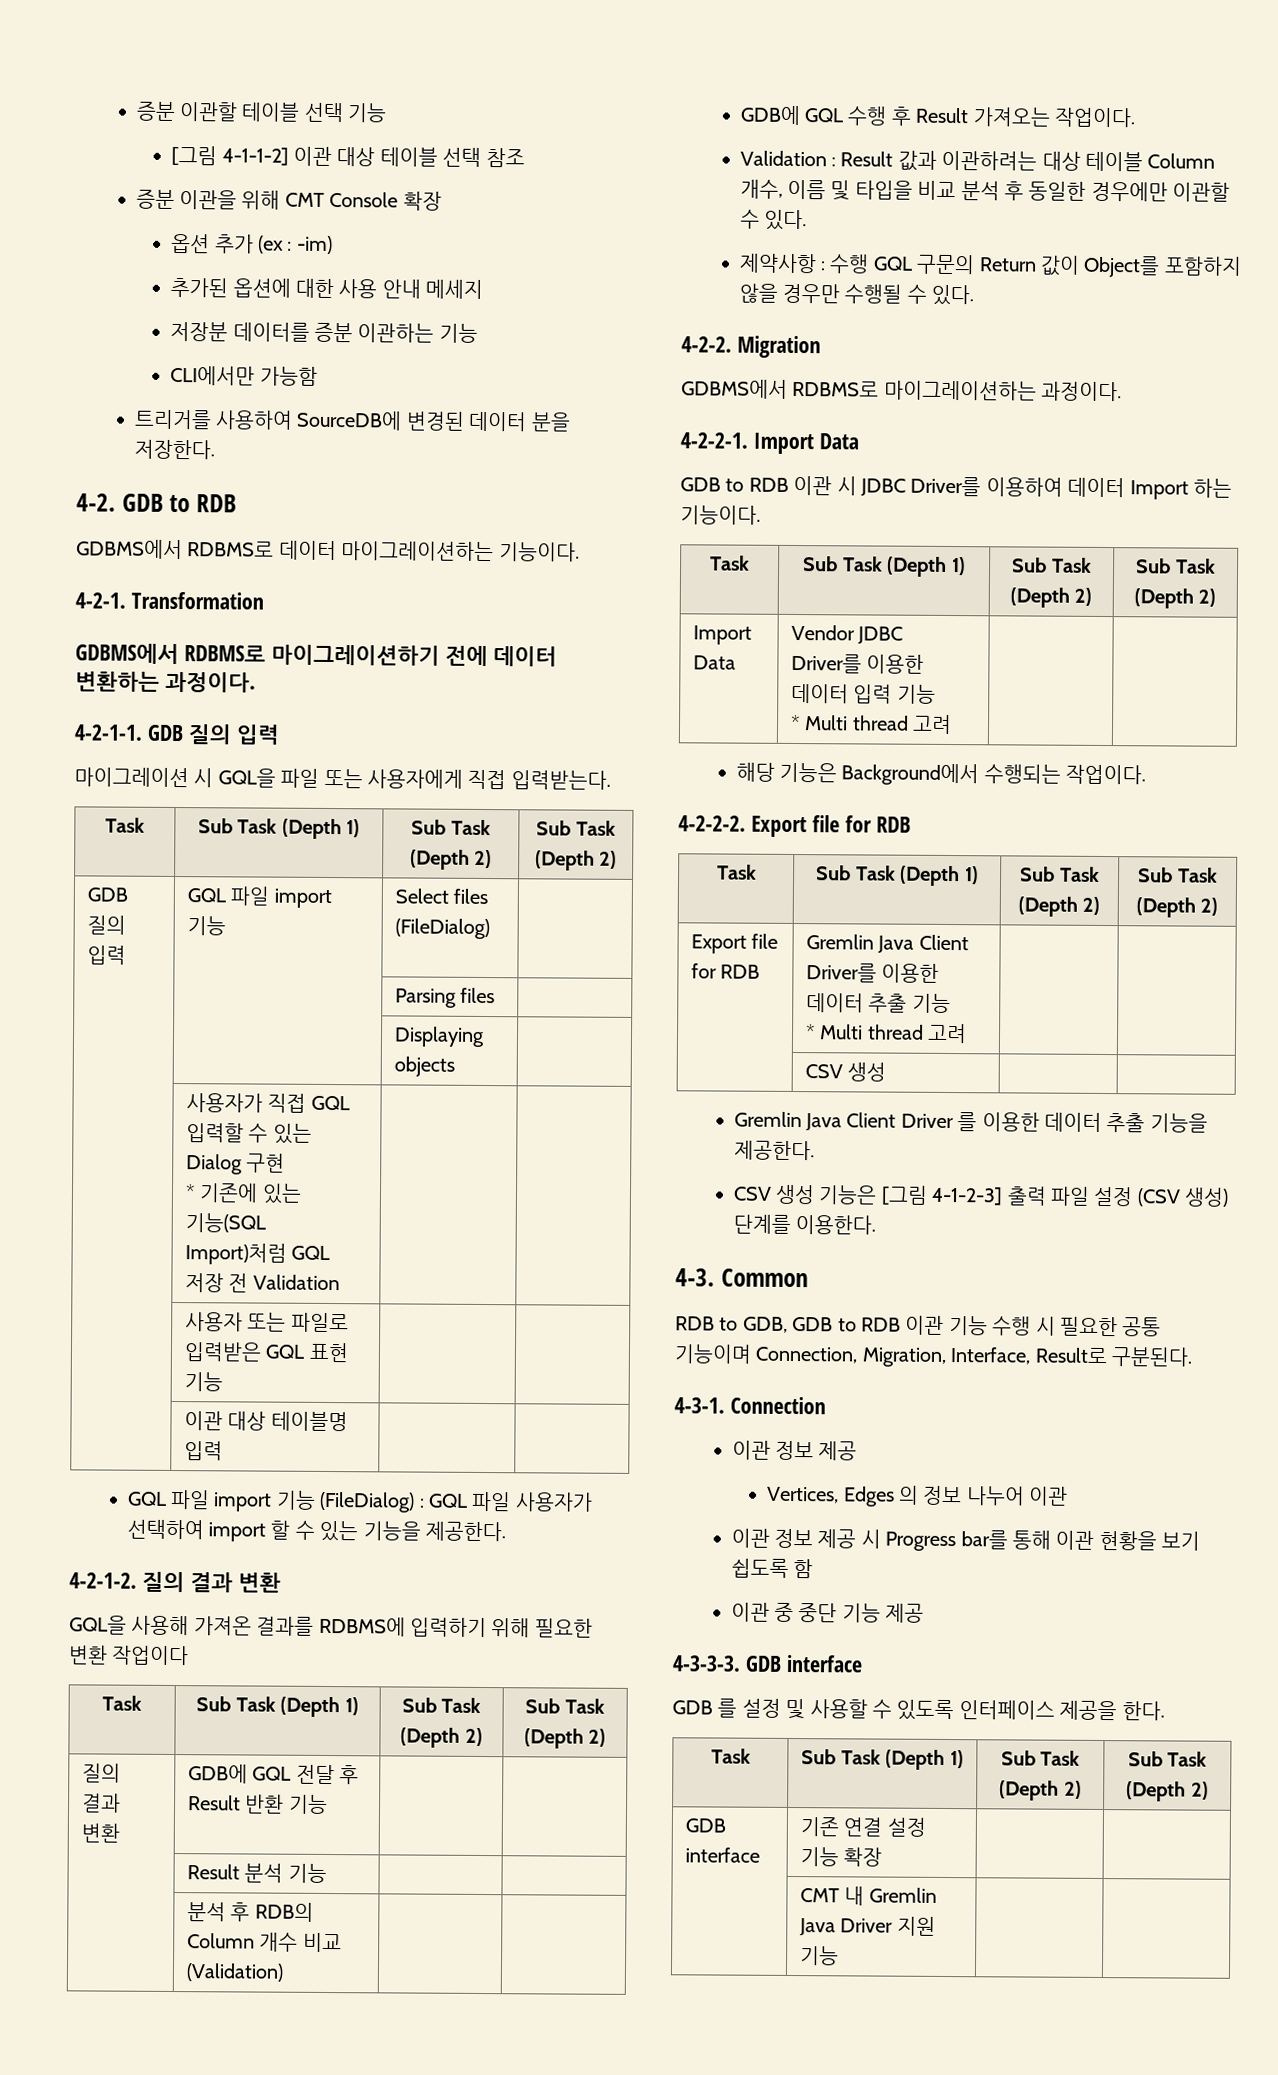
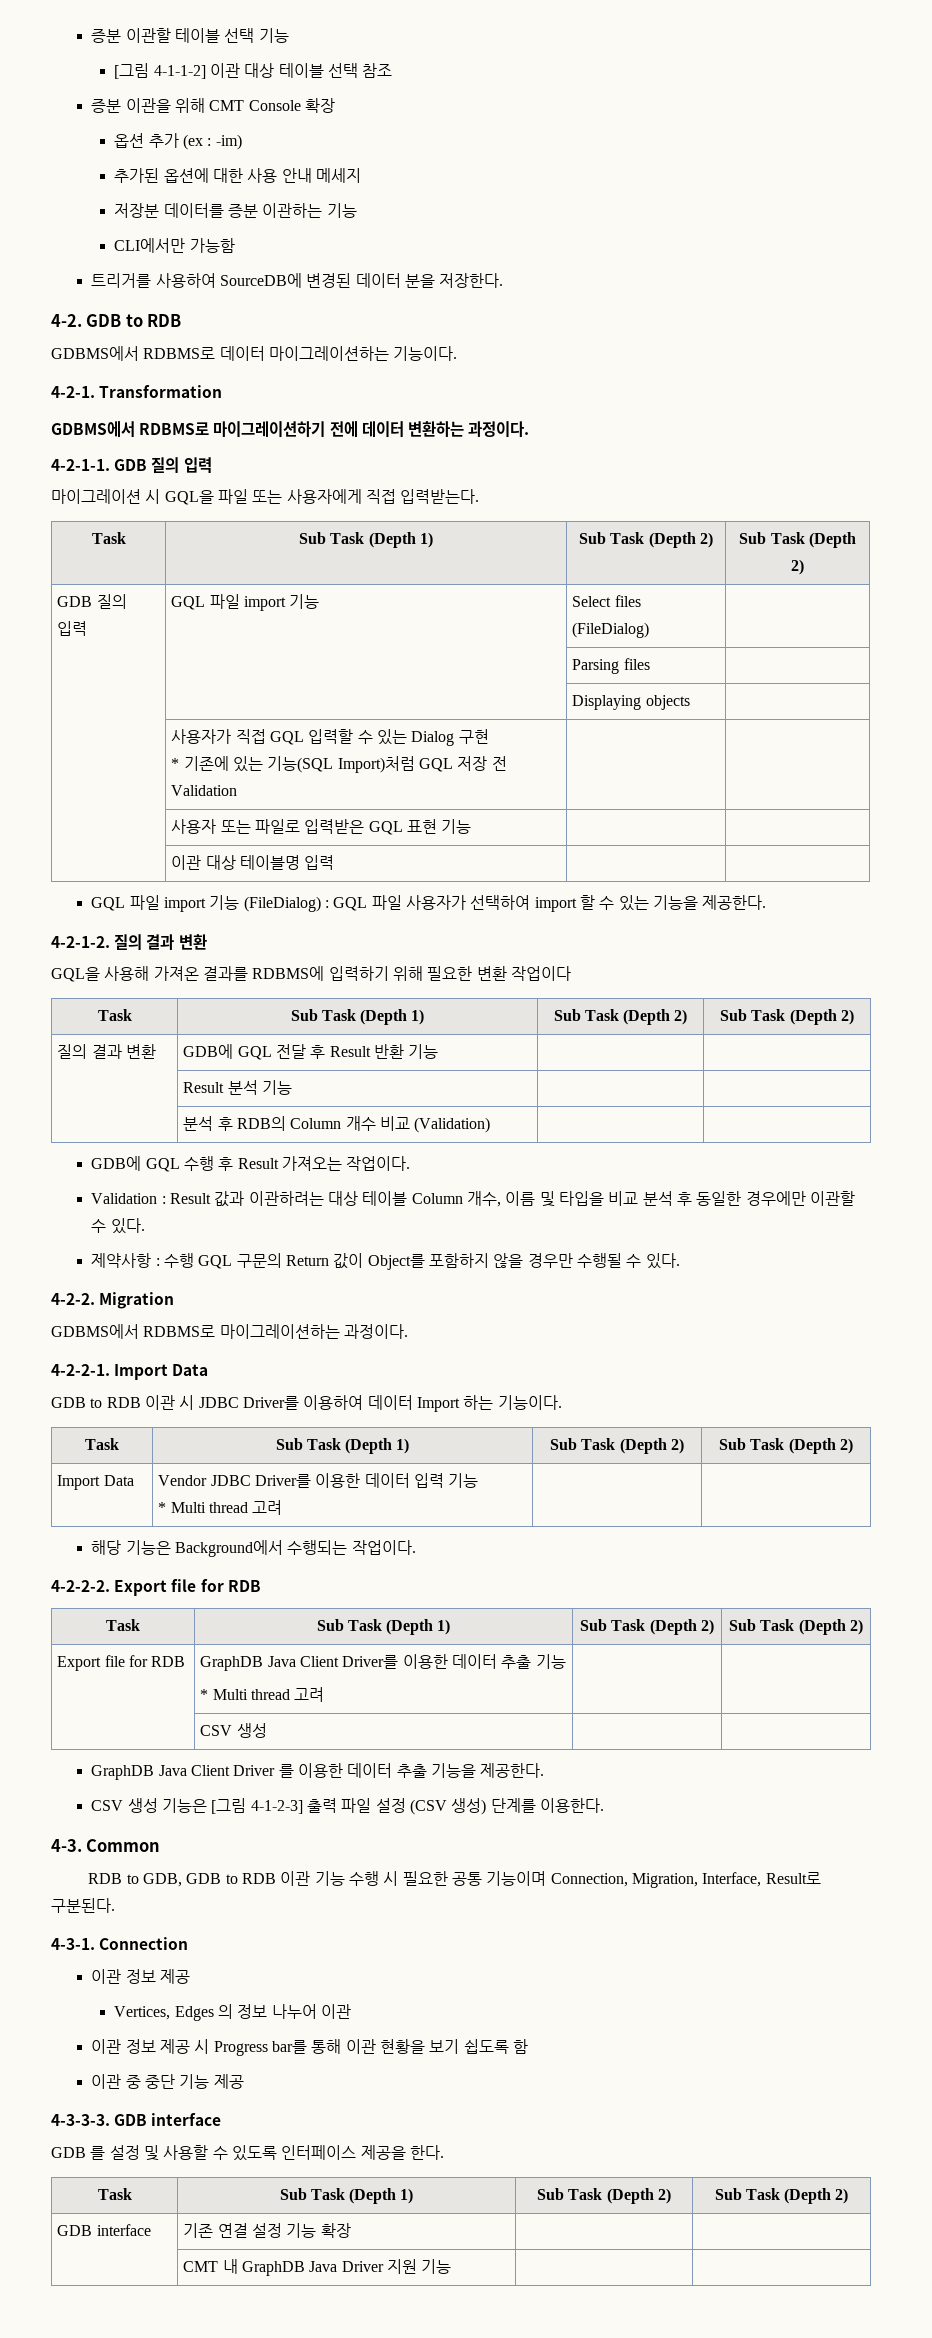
[805,934,874,950] Gremlin -> [200,1656,264,1671] GraphDB
[733,1111,802,1128] Gremlin -> [91,1765,155,1780] GraphDB
[868,1887,937,1903] Gremlin -> [242,2261,306,2276] GraphDB

